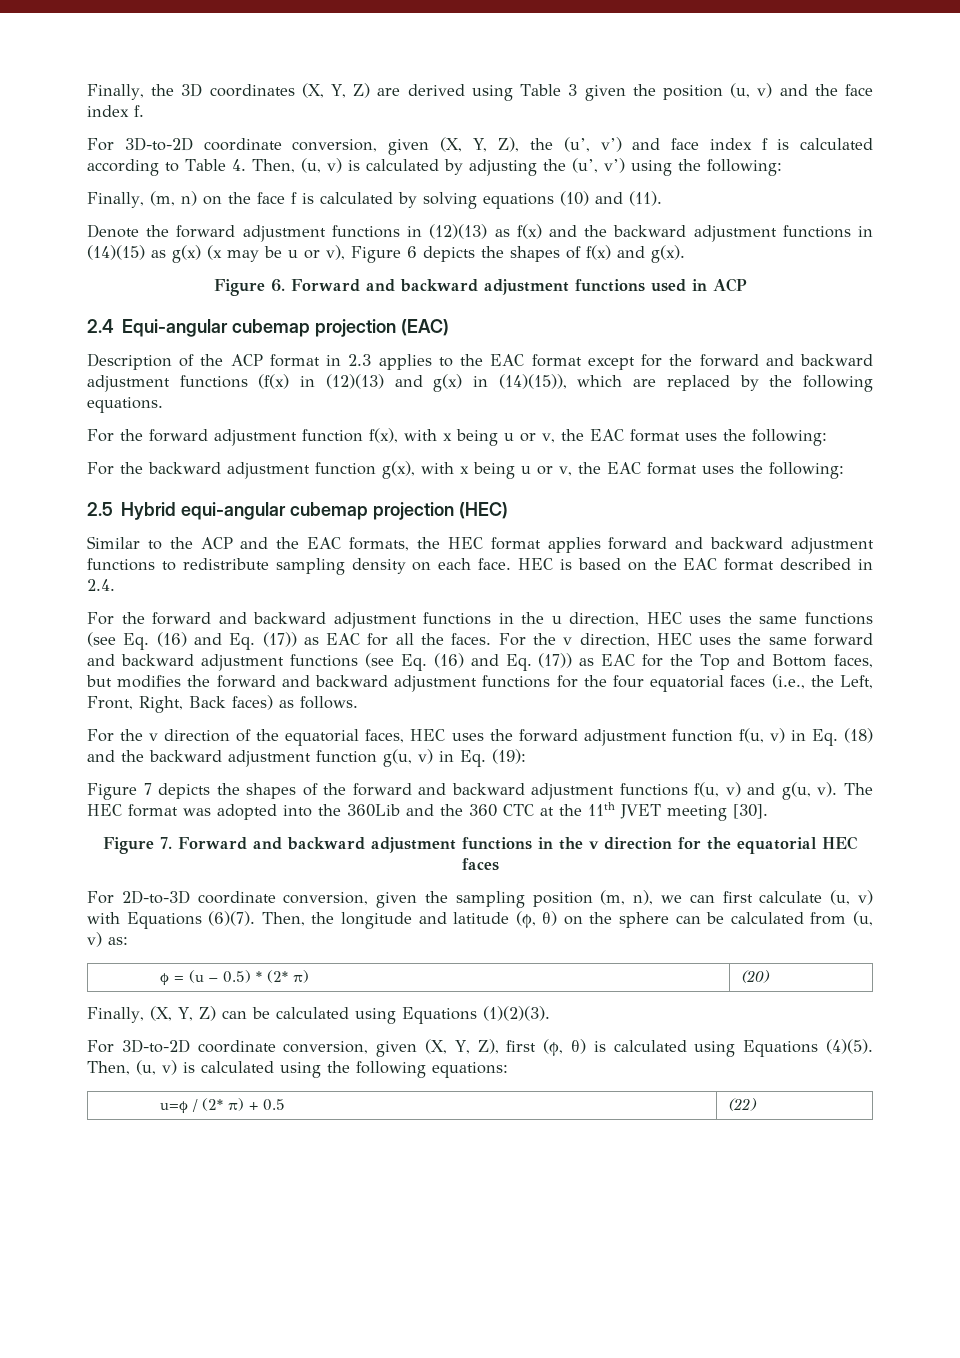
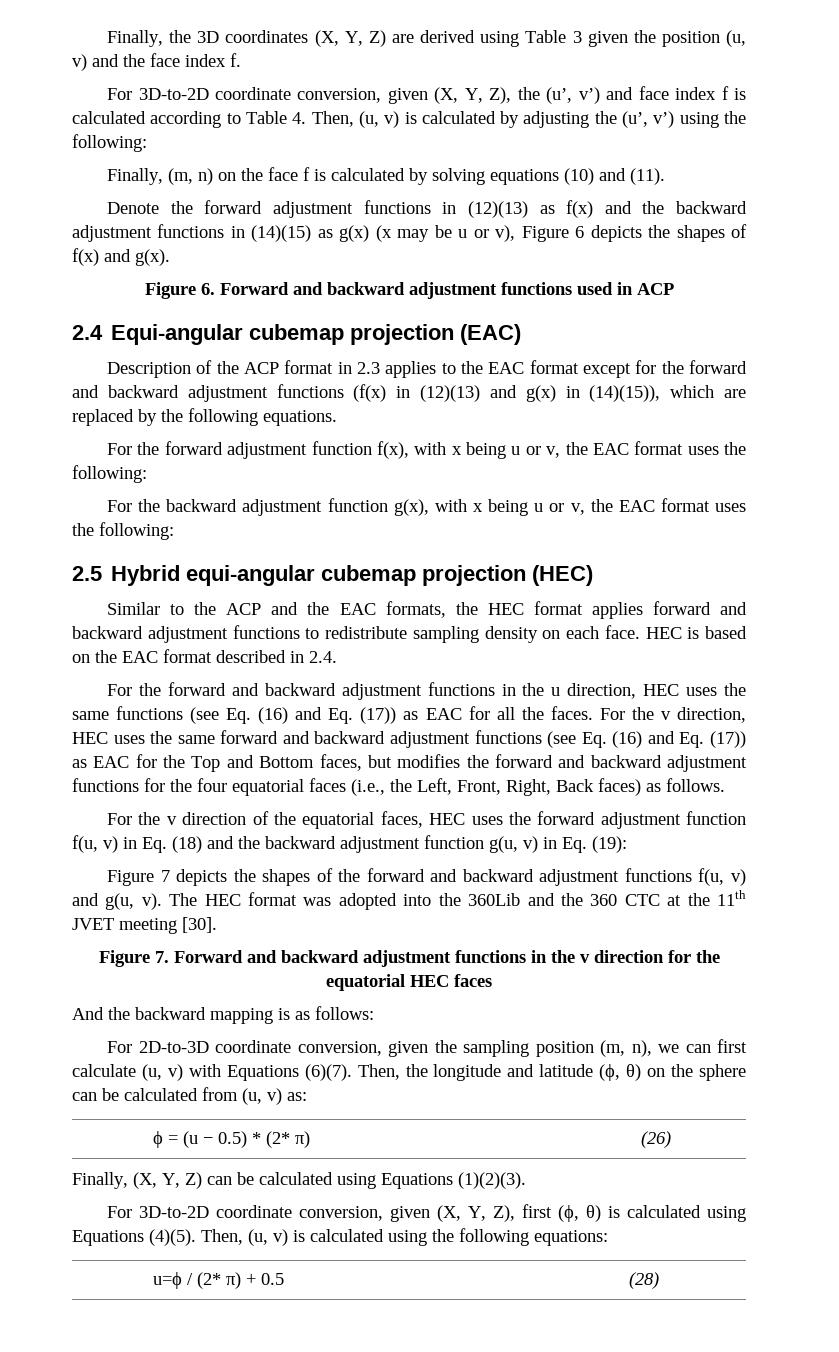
(499, 864) none -> [72,1006,374,1024] // And the backward mapping is as follows:
[740,970,770,983] (20) -> [640,1131,671,1148] (26)
[727,1098,757,1111] (22) -> [628,1272,659,1289] (28)

